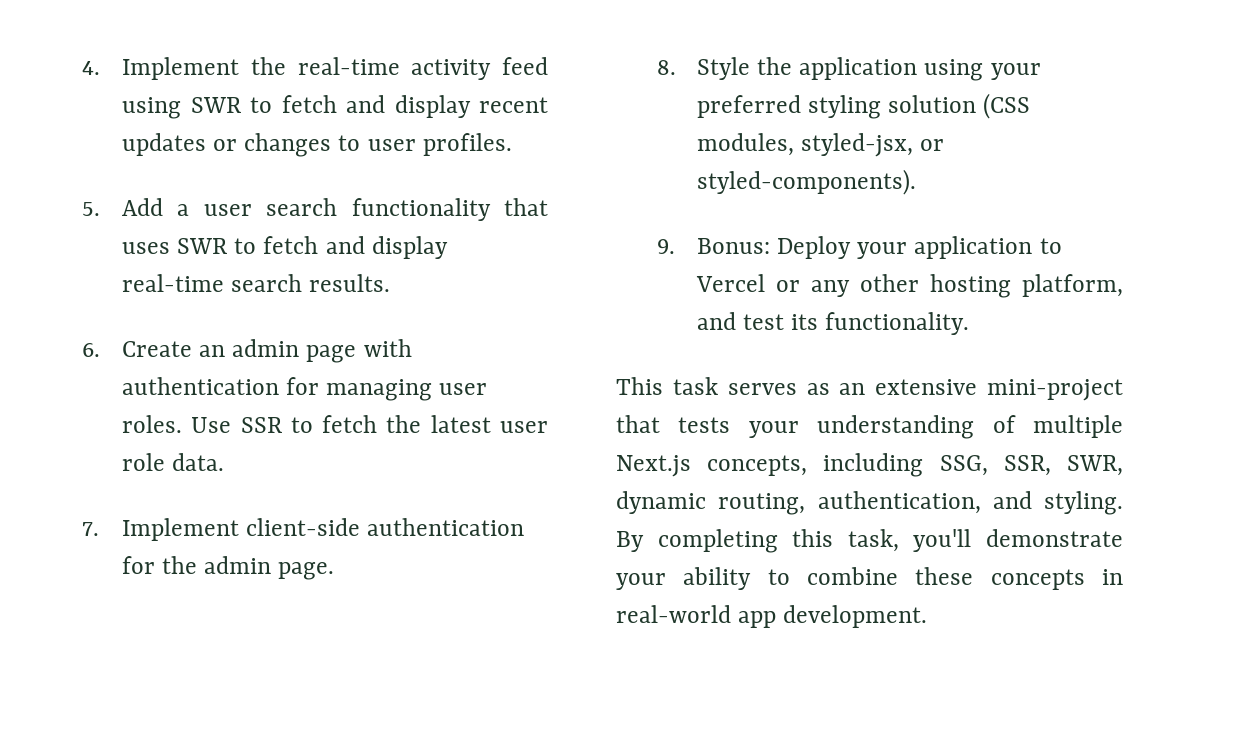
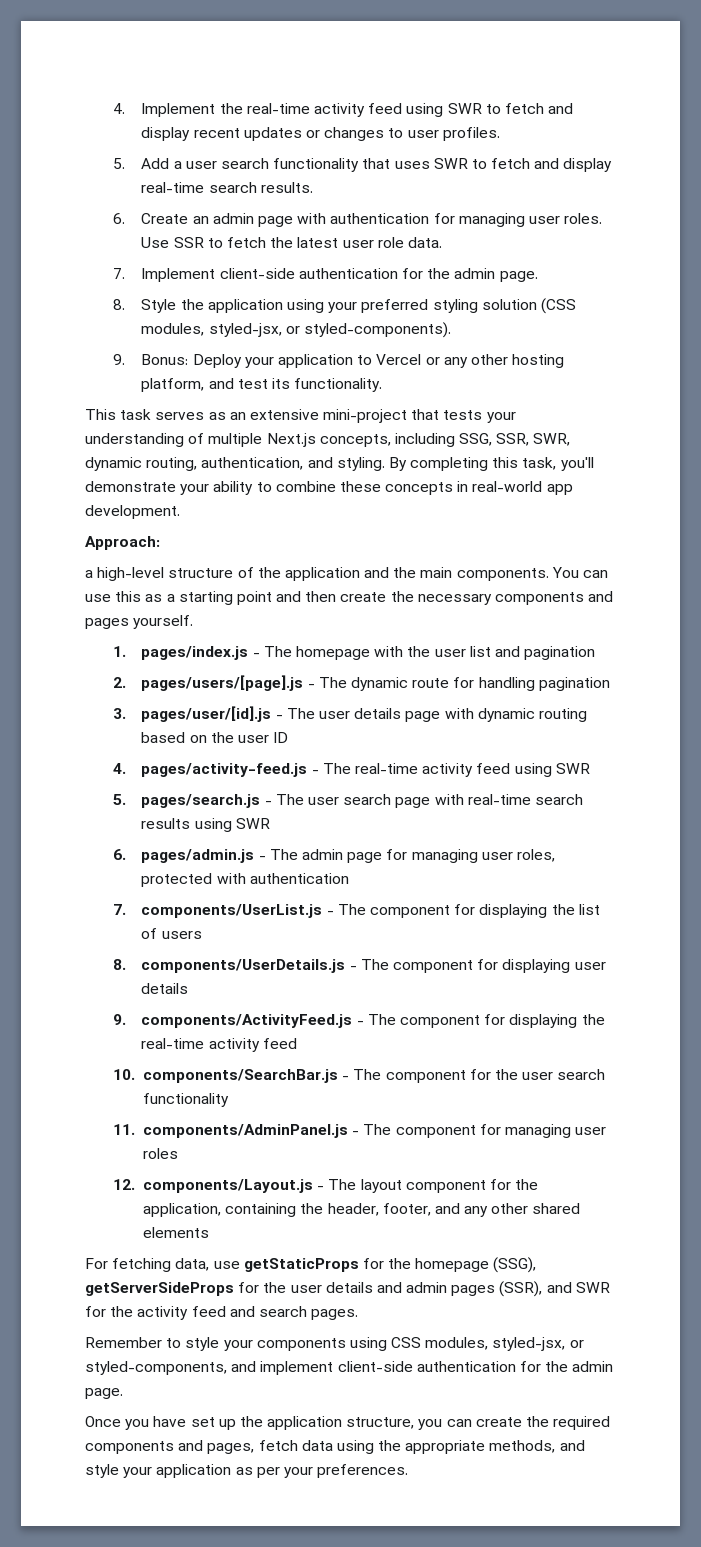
(928, 616) none -> [85,536,160,550] [85,567,609,581] [85,591,614,605] [85,615,194,629] [113,646,596,660] [113,675,610,691] [113,706,587,722] [141,732,289,743] [113,763,590,777] [113,794,583,808] [141,818,270,832] [113,849,555,863] [141,873,349,887] [113,904,600,918] [141,928,202,939] [113,959,606,973] [141,983,189,994] [113,1014,605,1028] [141,1038,297,1052] [113,1069,606,1083] [142,1093,229,1107] [113,1124,607,1138] [142,1148,178,1159] [113,1179,539,1193] [142,1203,581,1217] [142,1227,209,1238] [85,1257,537,1273] [85,1281,610,1297] [85,1306,359,1320] [85,1337,584,1351] [85,1361,614,1375] [85,1388,123,1399] [85,1416,611,1430] [85,1440,585,1454] [85,1464,409,1478] // Approach: // a high-level structure of the application and the main components. You can use this as a starting point and then create the necessary components and pages yourself. // 1. pages/index.js - The homepage with the user list and pagination // 2. pages/users/[page].js - The dynamic route for handling pagination // 3. pages/user/[id].js - The user details page with dynamic routing based on the user ID // 4. pages/activity-feed.js - The real-time activity feed using SWR // 5. pages/search.js - The user search page with real-time search results using SWR // 6. pages/admin.js - The admin page for managing user roles, protected with authentication // 7. components/UserList.js - The component for displaying the list of users // 8. components/UserDetails.js - The component for displaying user details // 9. components/ActivityFeed.js - The component for displaying the real-time activity feed // 10. components/SearchBar.js - The component for the user search functionality // 11. components/AdminPanel.js - The component for managing user roles // 12. components/Layout.js - The layout component for the application, containing the header, footer, and any other shared elements // For fetching data, use getStaticProps for the homepage (SSG), getServerSideProps for the user details and admin pages (SSR), and SWR for the activity feed and search pages. // Remember to style your components using CSS modules, styled-jsx, or styled-components, and implement client-side authentication for the admin page. // Once you have set up the application structure, you can create the required components and pages, fetch data using the appropriate methods, and style your application as per your preferences.

